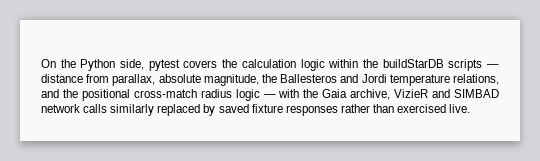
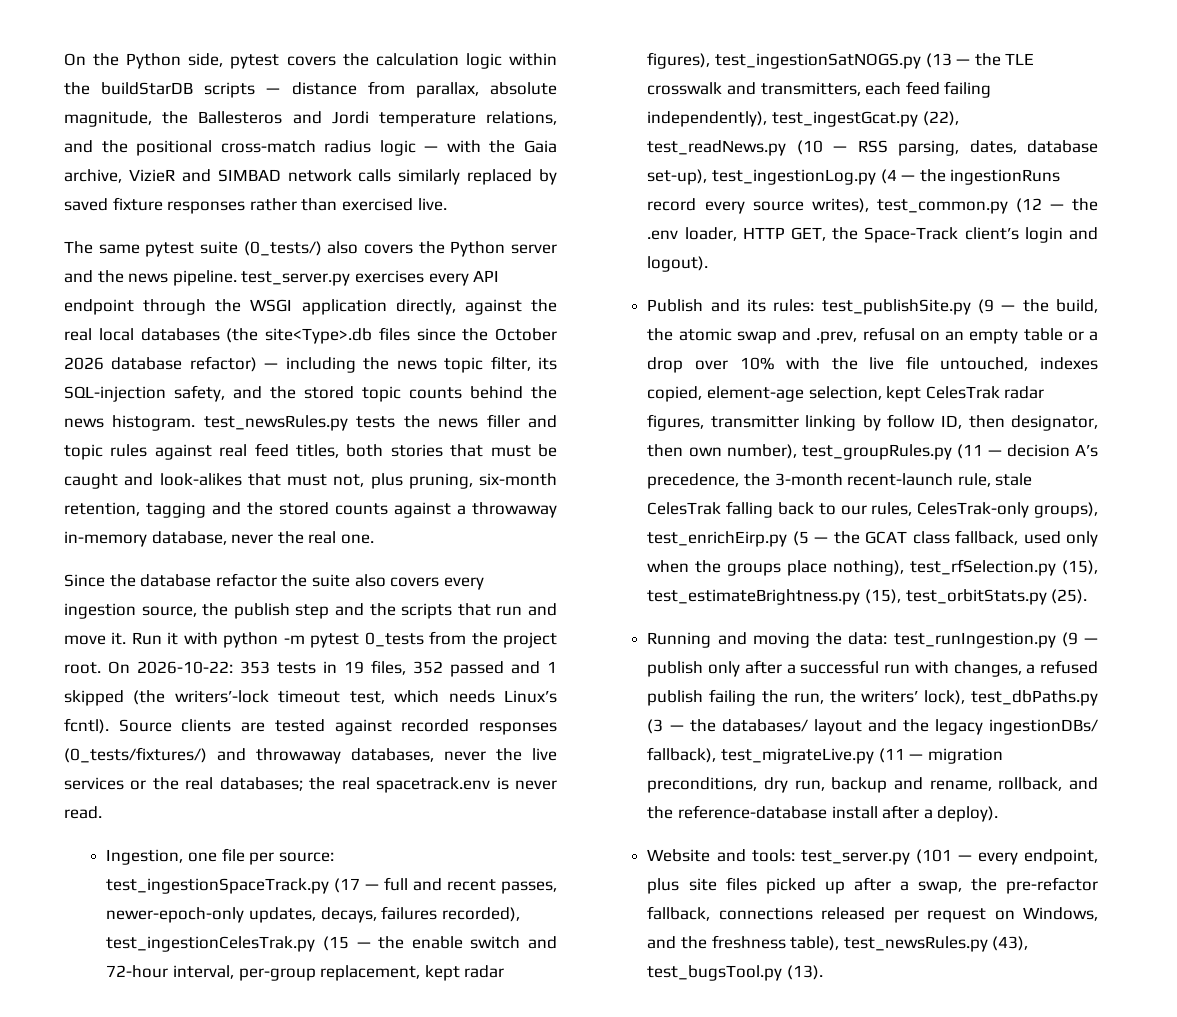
(471, 108) none -> [64,241,557,257] [64,270,500,286] [64,299,557,315] [64,327,557,344] [64,356,558,373] [64,385,557,402] [64,414,558,431] [64,443,557,460] [64,473,557,489] [64,502,557,518] [64,531,374,547] [64,573,484,590] [64,603,558,619] [64,631,557,648] [64,660,557,677] [64,690,557,706] [64,718,557,735] [64,747,557,764] [64,777,557,793] [64,806,102,819] [106,848,334,865] [106,877,557,894] [106,906,520,923] [106,936,557,952] [106,965,505,981] [647,52,1035,69] [647,81,992,98] [647,111,959,127] [647,140,1098,156] [647,169,1061,185] [647,198,1098,214] [647,227,1098,243] [647,256,709,272] [647,299,1098,315] [647,327,1098,344] [647,356,1098,373] [647,386,1045,402] [647,414,1098,431] [647,444,1098,460] [647,473,1033,489] [647,501,1098,518] [647,530,1098,547] [647,559,1098,576] [647,589,1088,605] [647,632,1098,648] [647,660,1098,677] [647,689,1098,706] [647,719,1098,735] [647,747,1003,764] [647,777,1098,793] [647,805,999,822] [647,849,1098,865] [647,877,1098,894] [647,906,1098,923] [647,935,1029,952] [647,965,824,981] // The same pytest suite (0_tests/) also covers the Python server and the news pipeline. test_server.py exercises every API endpoint through the WSGI application directly, against the real local databases (the site<Type>.db files since the October 2026 database refactor) — including the news topic filter, its SQL-injection safety, and the stored topic counts behind the news histogram. test_newsRules.py tests the news filler and topic rules against real feed titles, both stories that must be caught and look-alikes that must not, plus pruning, six-month retention, tagging and the stored counts against a throwaway in-memory database, never the real one. // Since the database refactor the suite also covers every ingestion source, the publish step and the scripts that run and move it. Run it with python -m pytest 0_tests from the project root. On 2026-10-22: 353 tests in 19 files, 352 passed and 1 skipped (the writers’-lock timeout test, which needs Linux’s fcntl). Source clients are tested against recorded responses (0_tests/fixtures/) and throwaway databases, never the live services or the real databases; the real spacetrack.env is never read. // Ingestion, one file per source: test_ingestionSpaceTrack.py (17 — full and recent passes, newer-epoch-only updates, decays, failures recorded), test_ingestionCelesTrak.py (15 — the enable switch and 72-hour interval, per-group replacement, kept radar figures), test_ingestionSatNOGS.py (13 — the TLE crosswalk and transmitters, each feed failing independently), test_ingestGcat.py (22), test_readNews.py (10 — RSS parsing, dates, database set-up), test_ingestionLog.py (4 — the ingestionRuns record every source writes), test_common.py (12 — the .env loader, HTTP GET, the Space-Track client’s login and logout). // Publish and its rules: test_publishSite.py (9 — the build, the atomic swap and .prev, refusal on an empty table or a drop over 10% with the live file untouched, indexes copied, element-age selection, kept CelesTrak radar figures, transmitter linking by follow ID, then designator, then own number), test_groupRules.py (11 — decision A’s precedence, the 3-month recent-launch rule, stale CelesTrak falling back to our rules, CelesTrak-only groups), test_enrichEirp.py (5 — the GCAT class fallback, used only when the groups place nothing), test_rfSelection.py (15), test_estimateBrightness.py (15), test_orbitStats.py (25). // Running and moving the data: test_runIngestion.py (9 — publish only after a successful run with changes, a refused publish failing the run, the writers’ lock), test_dbPaths.py (3 — the databases/ layout and the legacy ingestionDBs/ fallback), test_migrateLive.py (11 — migration preconditions, dry run, backup and rename, rollback, and the reference-database install after a deploy). // Website and tools: test_server.py (101 — every endpoint, plus site files picked up after a swap, the pre-refactor fallback, connections released per request on Windows, and the freshness table), test_newsRules.py (43), test_bugsTool.py (13).

